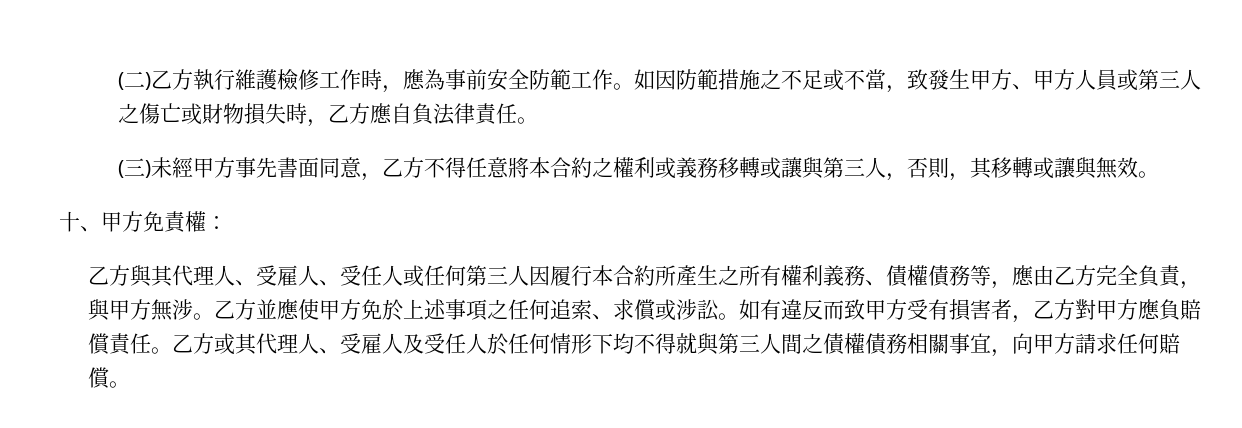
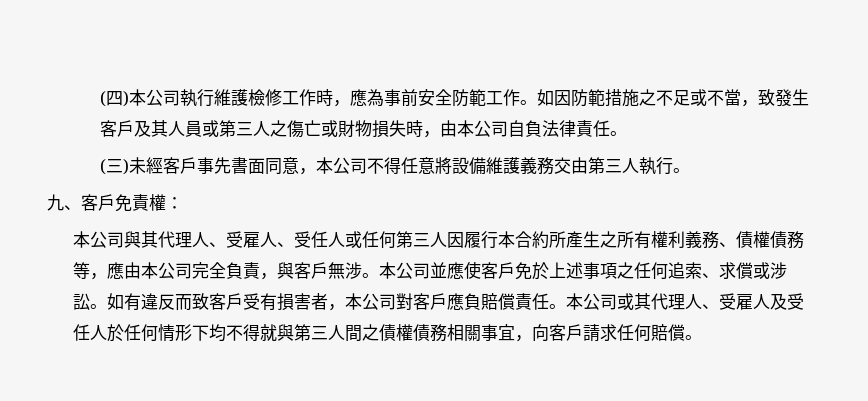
[117,69,193,90] (二)乙方 -> [99,89,180,107] (四)本公司
[969,69,1075,90] 甲方、甲方 -> [99,120,168,137] 客戶及其
[327,103,392,124] 乙方應 -> [439,120,508,137] 由本公司
[192,157,235,178] 甲方 -> [162,157,197,174] 客戶
[381,157,424,178] 乙方 -> [315,157,367,174] 本公司
[528,157,1159,181] [59,211,143,232] 本合約之權利或義務移轉或讓與第三人，否則，其移轉或讓與無效。 // 十、甲方 -> [451,157,690,175] [47,194,115,211] 設備維護義務交由第三人執行。 // 九、客戶
[88,265,131,286] 乙方 -> [73,231,125,248] 本公司
[1054,265,1097,286] 乙方 -> [141,262,193,279] 本公司
[109,299,362,321] 甲方無涉。乙方並應使甲方 -> [294,261,516,279] 客戶無涉。本公司並應使客戶
[865,299,908,320] 甲方 -> [209,293,244,310] 客戶
[1033,299,1139,320] 乙方對甲方 -> [345,293,448,310] 本公司對客戶
[172,333,215,354] 乙方 -> [566,293,618,310] 本公司
[1033,333,1076,354] 甲方 -> [549,324,584,341] 客戶

